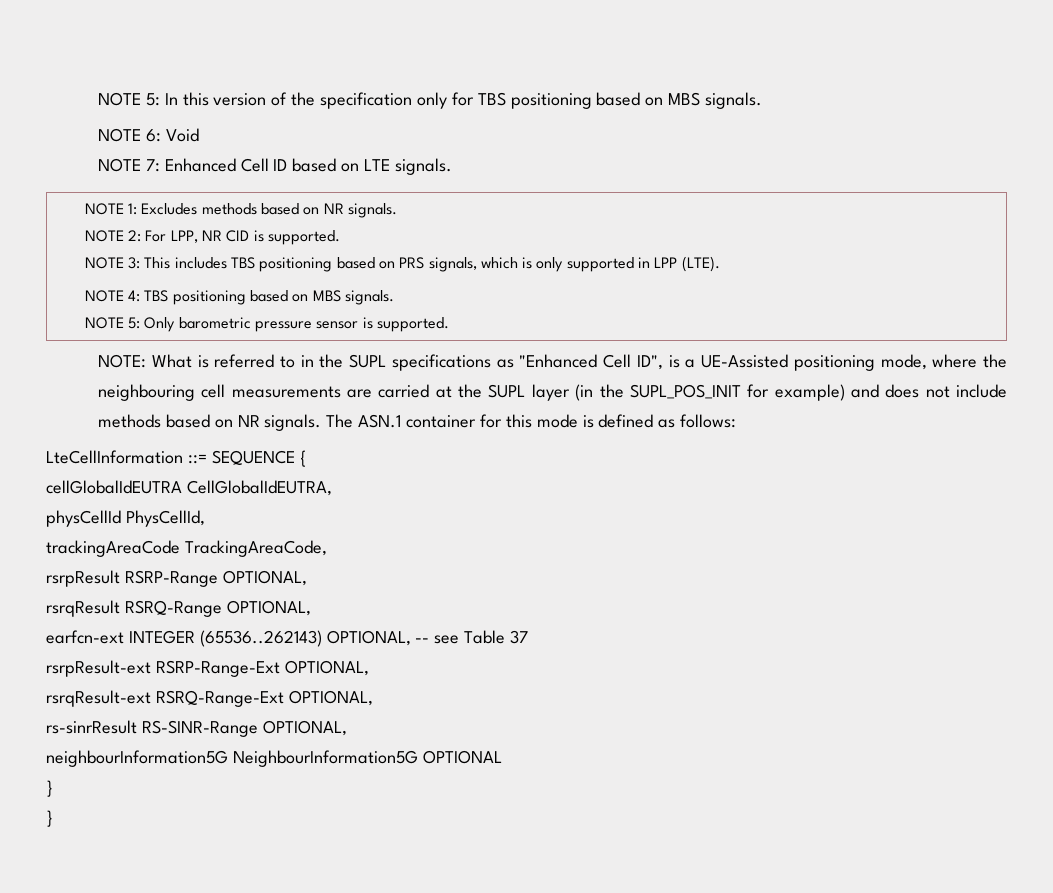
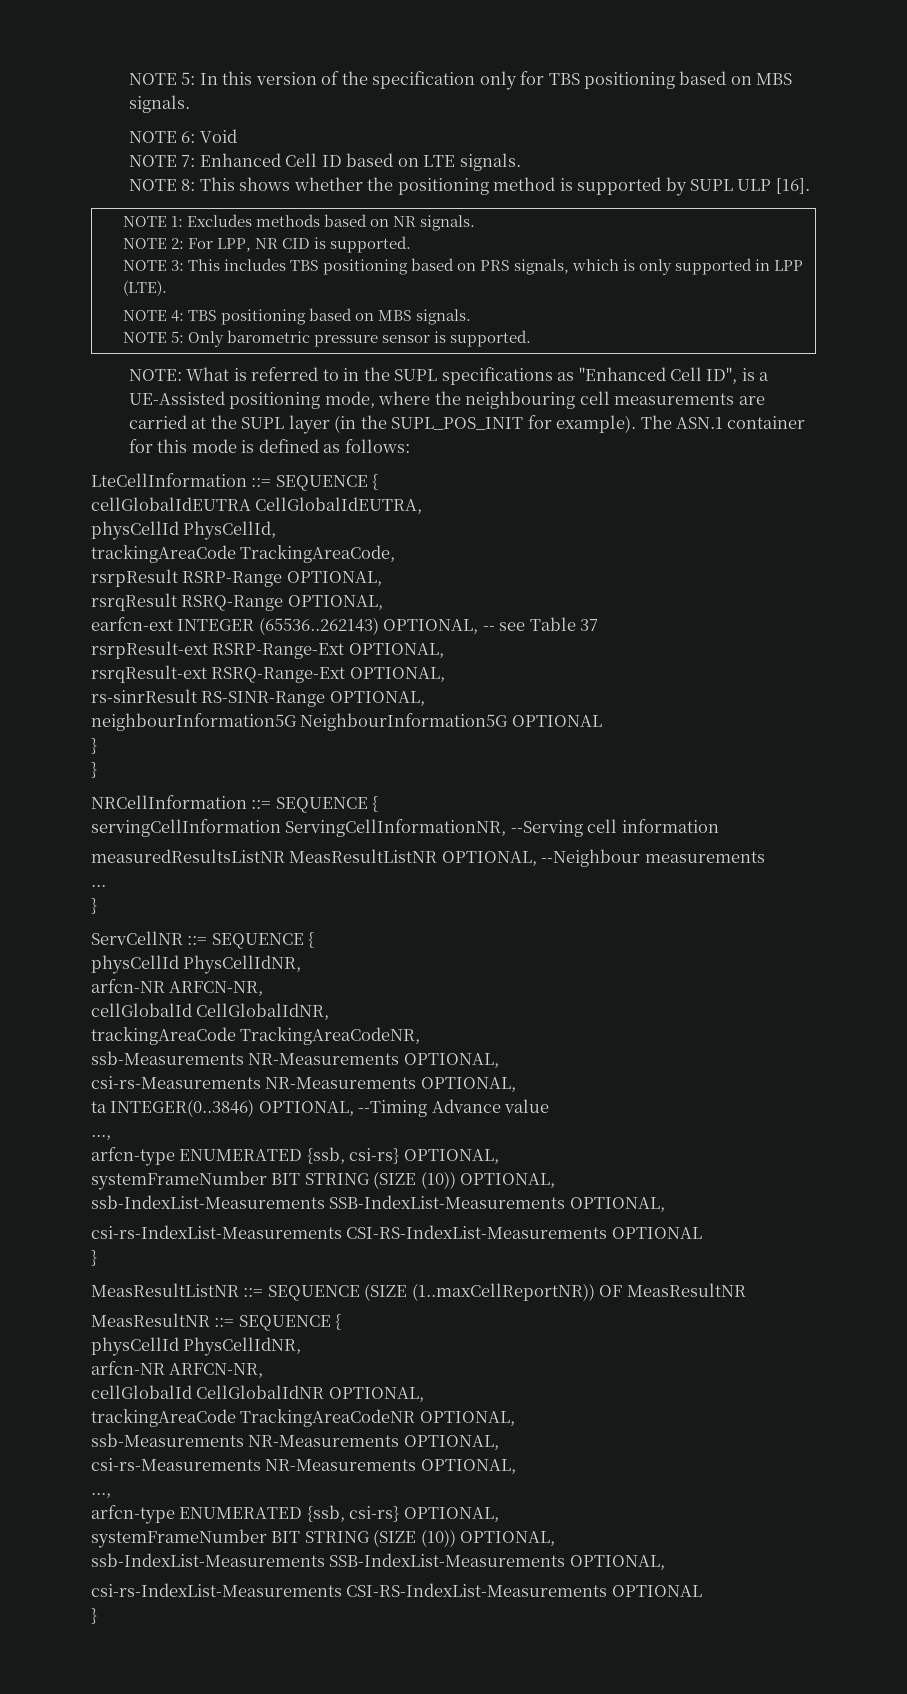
(452, 166) none -> [129,177,810,196] // NOTE 8: This shows whether the positioning method is supported by SUPL ULP [16].
[774,384,1008,401] [98,414,322,431] example) and does not include methods based on NR signals. -> [556,415,637,433] example).
(53, 818) none -> [91,795,379,813] [91,819,719,837] [91,849,765,867] [91,884,106,887] [91,898,97,914] [91,931,315,949] [91,955,302,974] [91,979,264,996] [91,1003,330,1020] [91,1027,421,1045] [91,1051,499,1068] [91,1076,516,1092] [91,1099,550,1117] [91,1134,111,1140] [91,1147,499,1166] [91,1171,556,1190] [91,1195,665,1212] [91,1225,702,1239] [91,1250,97,1266] [91,1283,746,1301] [91,1313,342,1331] [91,1337,302,1356] [91,1361,264,1378] [91,1385,424,1402] [91,1409,515,1427] [91,1433,499,1450] [91,1458,516,1474] [91,1492,111,1498] [91,1505,499,1524] [91,1529,556,1548] [91,1553,665,1570] [91,1583,702,1597] [91,1608,97,1624] // NRCellInformation ::= SEQUENCE { // servingCellInformation ServingCellInformationNR, --Serving cell information // measuredResultsListNR MeasResultListNR OPTIONAL, --Neighbour measurements // ... // } // ServCellNR ::= SEQUENCE { // physCellId PhysCellIdNR, // arfcn-NR ARFCN-NR, // cellGlobalId CellGlobalIdNR, // trackingAreaCode TrackingAreaCodeNR, // ssb-Measurements NR-Measurements OPTIONAL, // csi-rs-Measurements NR-Measurements OPTIONAL, // ta INTEGER(0..3846) OPTIONAL, --Timing Advance value // ..., // arfcn-type ENUMERATED {ssb, csi-rs} OPTIONAL, // systemFrameNumber BIT STRING (SIZE (10)) OPTIONAL, // ssb-IndexList-Measurements SSB-IndexList-Measurements OPTIONAL, // csi-rs-IndexList-Measurements CSI-RS-IndexList-Measurements OPTIONAL // } // MeasResultListNR ::= SEQUENCE (SIZE (1..maxCellReportNR)) OF MeasResultNR // MeasResultNR ::= SEQUENCE { // physCellId PhysCellIdNR, // arfcn-NR ARFCN-NR, // cellGlobalId CellGlobalIdNR OPTIONAL, // trackingAreaCode TrackingAreaCodeNR OPTIONAL, // ssb-Measurements NR-Measurements OPTIONAL, // csi-rs-Measurements NR-Measurements OPTIONAL, // ..., // arfcn-type ENUMERATED {ssb, csi-rs} OPTIONAL, // systemFrameNumber BIT STRING (SIZE (10)) OPTIONAL, // ssb-IndexList-Measurements SSB-IndexList-Measurements OPTIONAL, // csi-rs-IndexList-Measurements CSI-RS-IndexList-Measurements OPTIONAL // }

